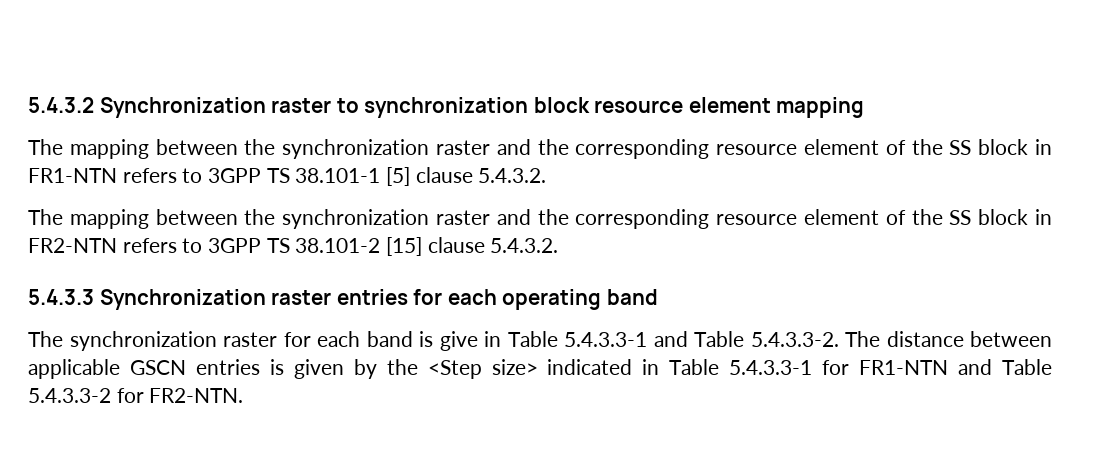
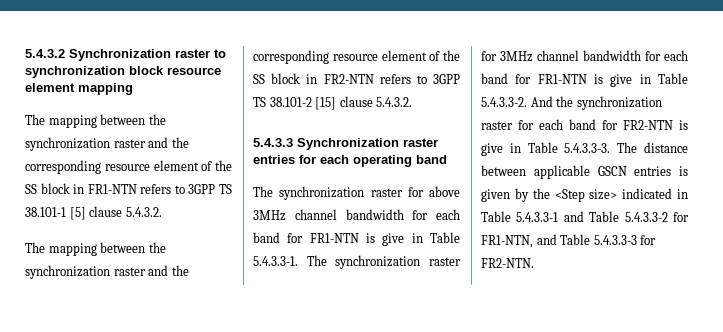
[317,331,839,351] each band is give in Table 5.4.3.3-1 and Table 5.4.3.3-2. -> [429,186,460,197] [253,209,460,221] [253,232,460,246] [253,255,461,269] [481,50,688,62] [481,73,688,87] [481,96,662,110] [481,119,688,130] [481,142,611,156] above 3MHz channel bandwidth for each band for FR1-NTN is give in Table 5.4.3.3-1. The synchronization raster for 3MHz channel bandwidth for each band for FR1-NTN is give in Table 5.4.3.3-2. And the synchronization raster for each band for FR2-NTN is give in Table 5.4.3.3-3.
[822,360,949,375] for FR1-NTN -> (559, 217) none
(144, 395) none -> [481,234,657,248] FR1-NTN, and Table 5.4.3.3-3 for

